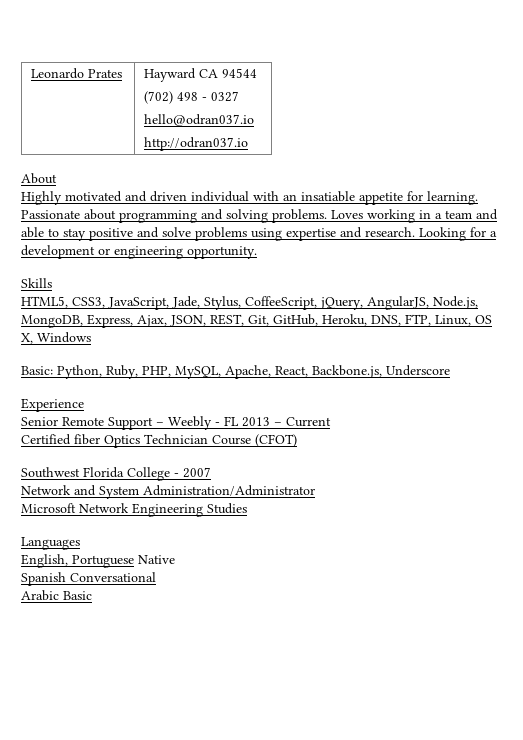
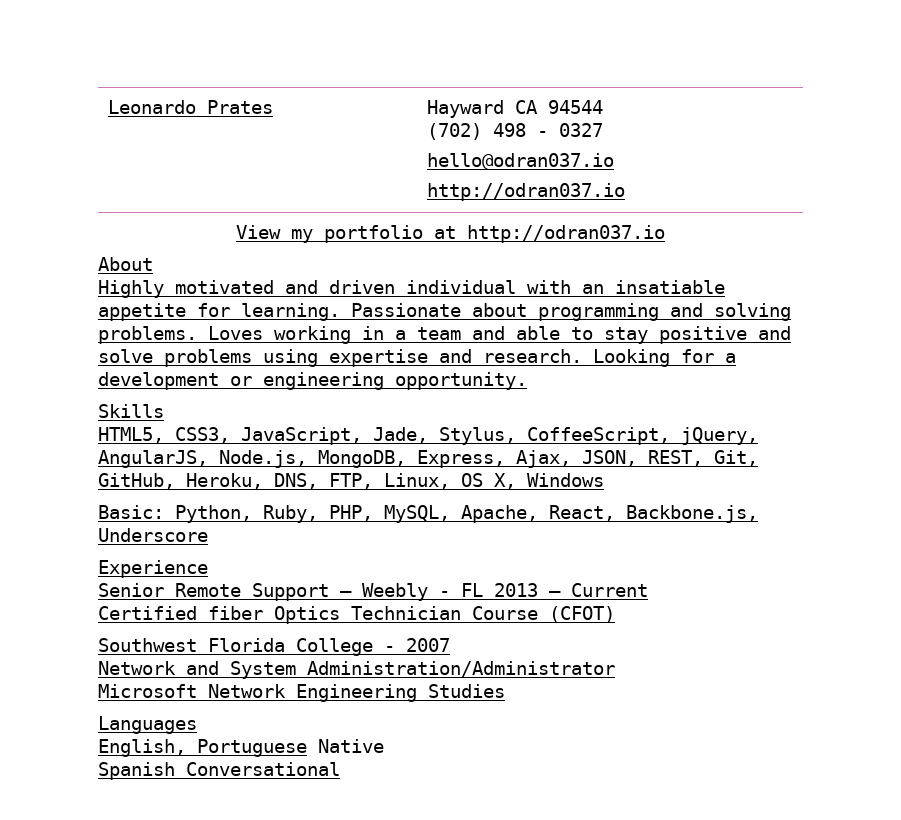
(249, 144) none -> [236,225,665,243] // View my portfolio at http://odran037.io
[21,590,92,601] // Arabic Basic -> (340, 769) none

